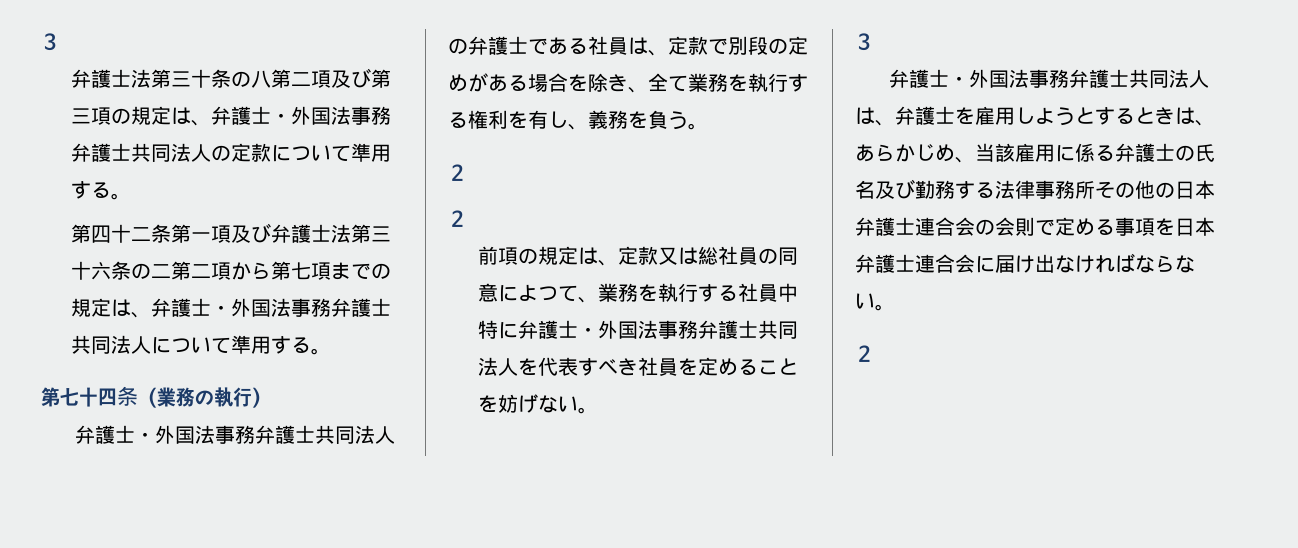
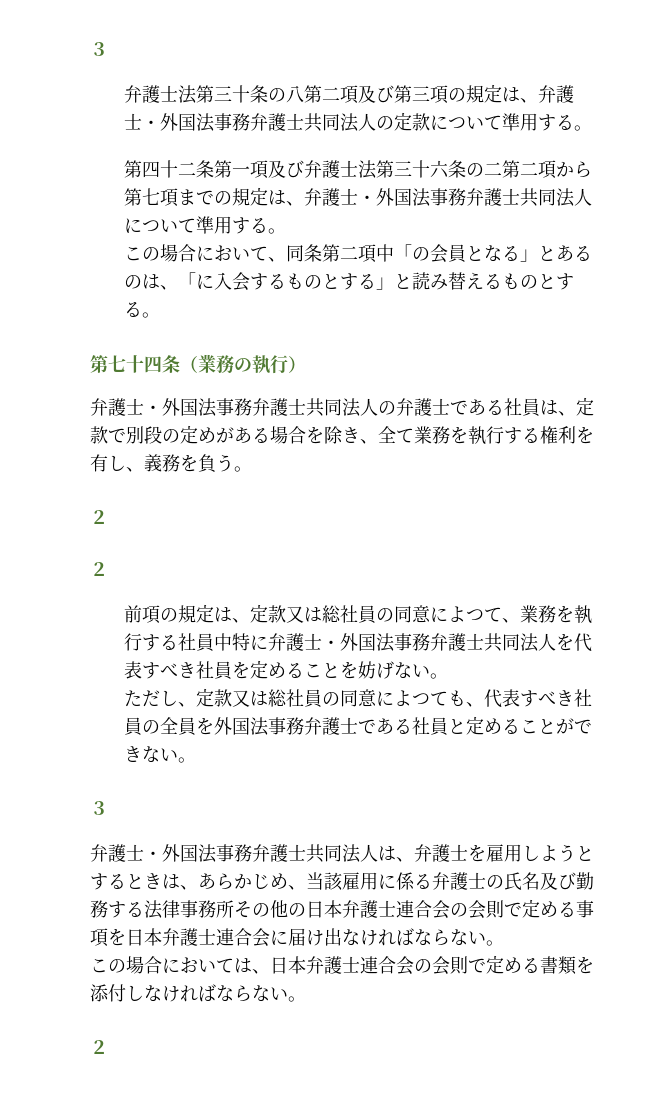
(331, 351) none -> [124,244,593,263] [124,272,575,291] [124,302,161,318] // この場合において、同条第二項中「の会員となる」とあるのは、「に入会するものとする」と読み替えるものとする。
(598, 410) none -> [124,688,593,708] [124,716,593,736] [124,746,197,763] // ただし、定款又は総社員の同意によつても、代表すべき社員の全員を外国法事務弁護士である社員と定めることができない。
(895, 307) none -> [90,955,594,975] [90,984,306,1002] // この場合においては、日本弁護士連合会の会則で定める書類を添付しなければならない。

